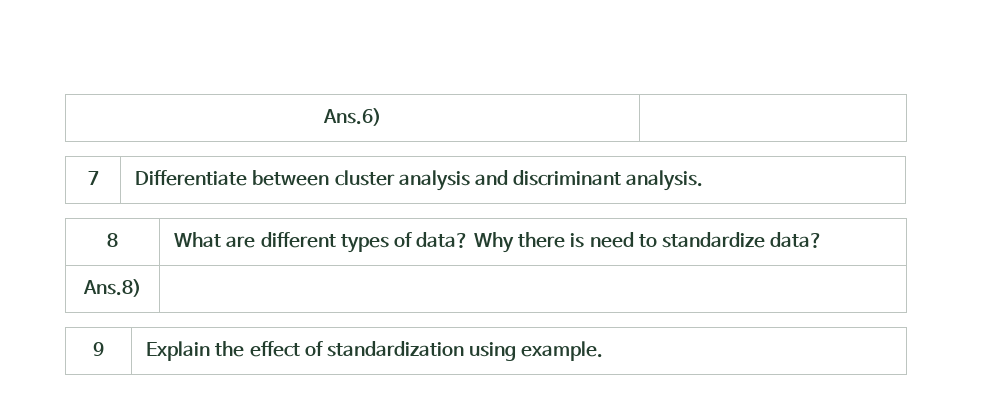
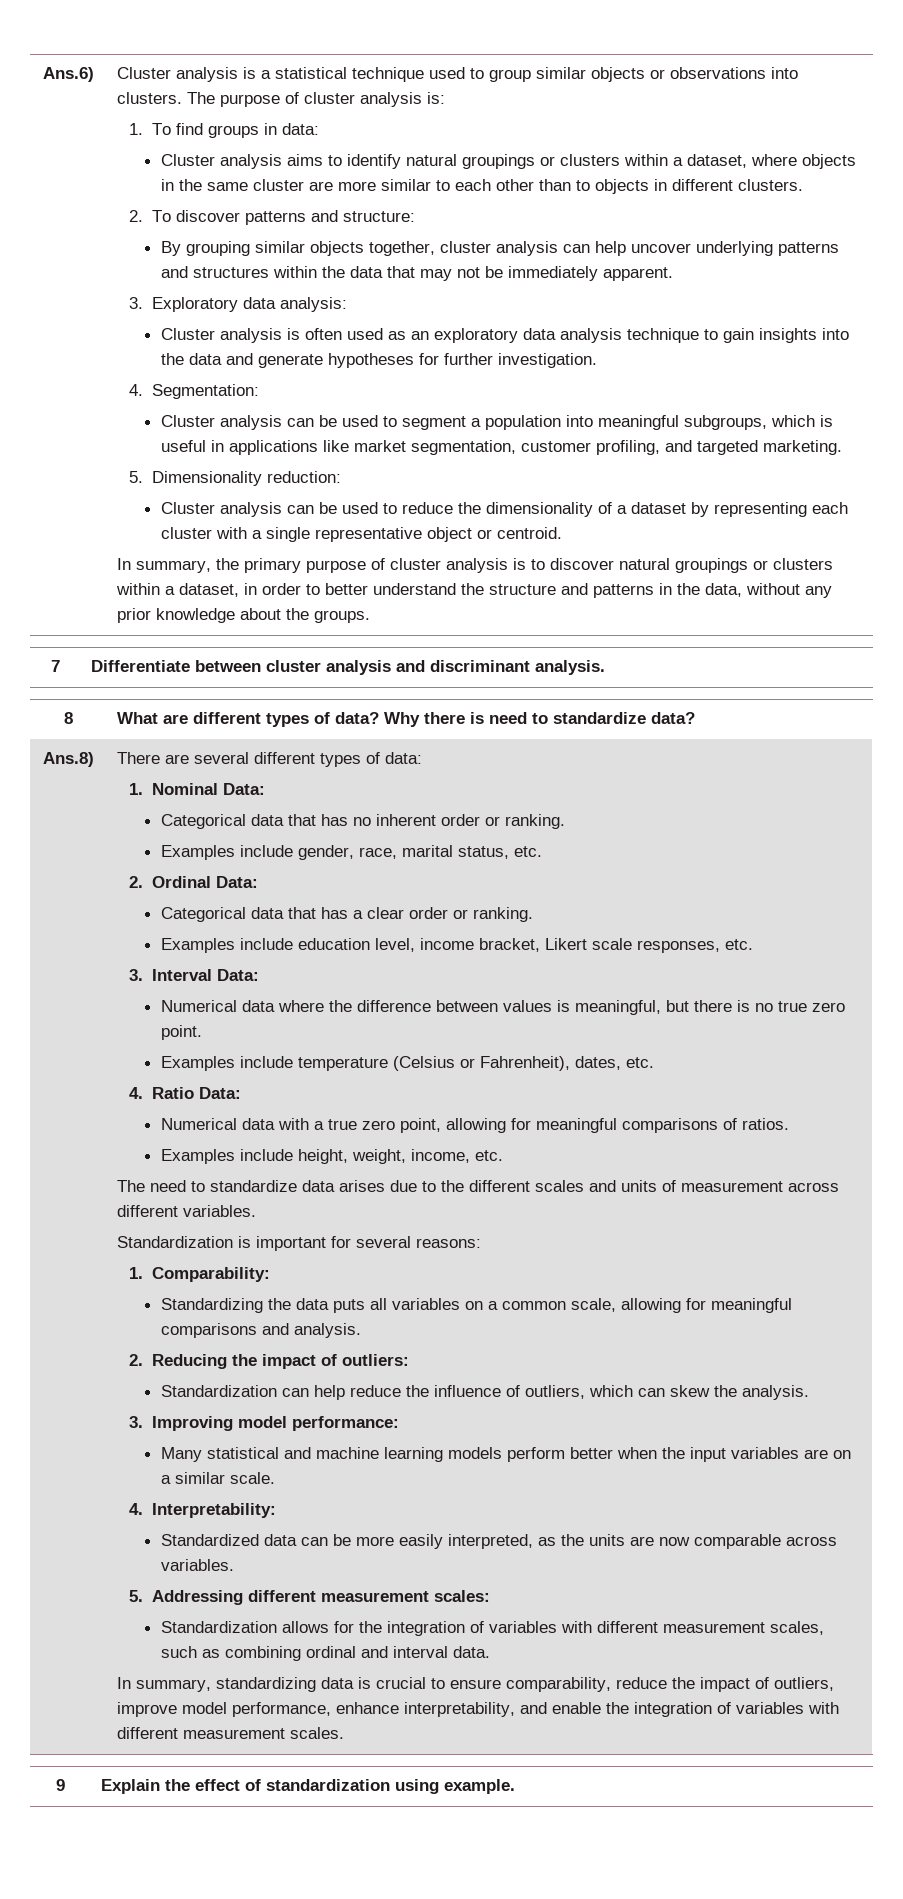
(381, 117) none -> [116,67,798,82] [116,92,445,107] [129,123,319,138] [160,154,856,169] [160,179,803,194] [129,210,415,225] [160,241,839,256] [160,266,673,281] [129,297,347,312] [160,328,849,343] [160,353,597,368] [129,384,259,399] [160,415,833,430] [160,440,842,455] [129,471,341,486] [160,502,848,517] [160,527,562,542] [116,558,833,573] [115,583,832,598] [116,608,370,623] Cluster analysis is a statistical technique used to group similar objects or observations into clusters. The purpose of cluster analysis is: // 1. To find groups in data: // Cluster analysis aims to identify natural groupings or clusters within a dataset, where objects in the same cluster are more similar to each other than to objects in different clusters. // 2. To discover patterns and structure: // By grouping similar objects together, cluster analysis can help uncover underlying patterns and structures within the data that may not be immediately apparent. // 3. Exploratory data analysis: // Cluster analysis is often used as an exploratory data analysis technique to gain insights into the data and generate hypotheses for further investigation. // 4. Segmentation: // Cluster analysis can be used to segment a population into meaningful subgroups, which is useful in applications like market segmentation, customer profiling, and targeted marketing. // 5. Dimensionality reduction: // Cluster analysis can be used to reduce the dimensionality of a dataset by representing each cluster with a single representative object or centroid. // In summary, the primary purpose of cluster analysis is to discover natural groupings or clusters within a dataset, in order to better understand the structure and patterns in the data, without any prior knowledge about the groups.
(141, 288) none -> [116,752,422,767] [129,783,265,795] [160,814,565,829] [160,845,542,860] [129,876,258,888] [160,907,533,922] [160,938,753,953] [129,969,259,981] [160,1000,845,1015] [160,1025,202,1040] [160,1056,654,1071] [129,1087,241,1099] [160,1118,789,1133] [160,1149,503,1164] [116,1180,839,1192] [116,1205,256,1217] [116,1236,481,1251] [129,1267,270,1282] [160,1298,792,1313] [160,1323,361,1338] [129,1354,409,1369] [160,1385,809,1400] [129,1416,399,1431] [160,1447,851,1462] [160,1472,275,1484] [129,1503,276,1518] [160,1534,837,1549] [160,1559,234,1571] [129,1590,490,1605] [160,1621,824,1636] [160,1646,490,1661] [116,1677,834,1692] [116,1702,839,1717] [116,1727,344,1739] There are several different types of data: // 1. Nominal Data: // Categorical data that has no inherent order or ranking. // Examples include gender, race, marital status, etc. // 2. Ordinal Data: // Categorical data that has a clear order or ranking. // Examples include education level, income bracket, Likert scale responses, etc. // 3. Interval Data: // Numerical data where the difference between values is meaningful, but there is no true zero point. // Examples include temperature (Celsius or Fahrenheit), dates, etc. // 4. Ratio Data: // Numerical data with a true zero point, allowing for meaningful comparisons of ratios. // Examples include height, weight, income, etc. // The need to standardize data arises due to the different scales and units of measurement across different variables. // Standardization is important for several reasons: // 1. Comparability: // Standardizing the data puts all variables on a common scale, allowing for meaningful comparisons and analysis. // 2. Reducing the impact of outliers: // Standardization can help reduce the influence of outliers, which can skew the analysis. // 3. Improving model performance: // Many statistical and machine learning models perform better when the input variables are on a similar scale. // 4. Interpretability: // Standardized data can be more easily interpreted, as the units are now comparable across variables. // 5. Addressing different measurement scales: // Standardization allows for the integration of variables with different measurement scales, such as combining ordinal and interval data. // In summary, standardizing data is crucial to ensure comparability, reduce the impact of outliers, improve model performance, enhance interpretability, and enable the integration of variables with different measurement scales.

